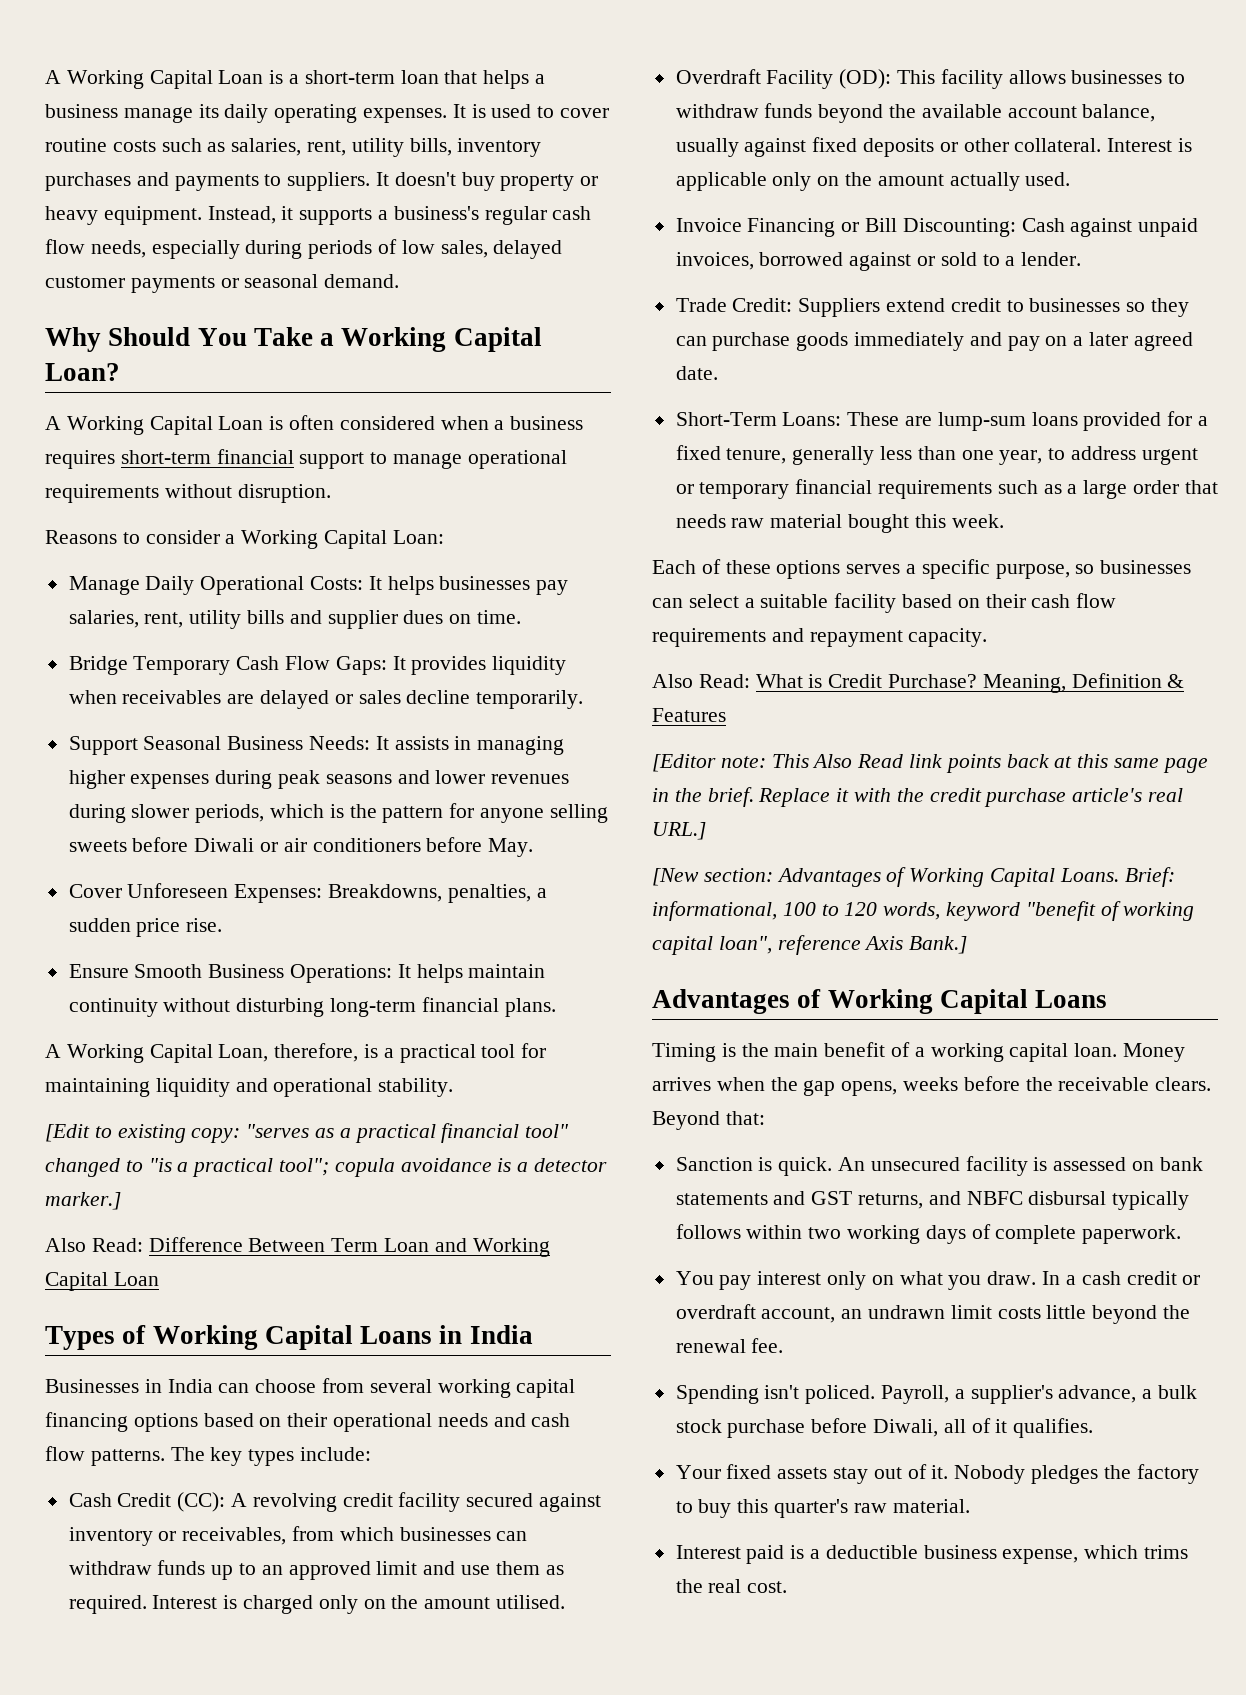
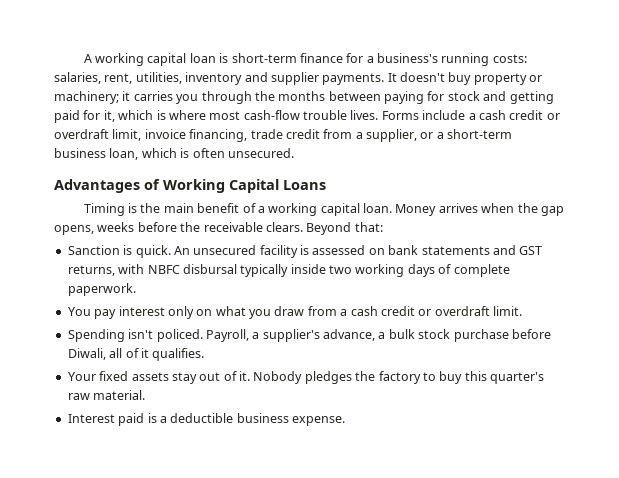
[45,70,546,89] [45,104,610,123] [45,138,542,157] [45,172,371,191] A Working Capital Loan is a short-term loan that helps a business manage its daily operating expenses. It is used to cover routine costs such as salaries, rent, utility bills, inventory purchases and payments to suppliers. -> [83,53,527,66] [54,72,385,85] A working capital loan is short-term finance for a business's running costs: salaries, rent, utilities, inventory and supplier payments.
[45,206,592,225] [45,239,563,259] [45,274,400,293] [45,327,542,352] [45,363,120,381] [45,415,584,435] [45,449,567,469] [45,484,331,503] [45,530,444,549] [68,576,569,595] [68,610,522,629] [68,656,567,675] [68,690,584,709] [68,736,565,755] [68,770,570,789] [68,803,608,823] [68,837,534,857] [68,883,547,903] [68,918,223,937] [68,964,546,983] [68,997,556,1017] [45,1043,547,1063] [45,1078,454,1097] [45,1123,570,1143] [45,1158,608,1177] [45,1192,121,1210] [45,1237,550,1257] [45,1272,159,1291] [45,1325,533,1350] [45,1378,576,1398] [45,1412,571,1432] [45,1446,372,1466] [68,1492,602,1512] [68,1526,528,1546] [68,1560,564,1580] [68,1595,566,1614] [675,69,1186,89] [675,103,1156,123] [675,137,1193,157] [675,172,1071,191] [675,218,1199,237] [675,252,1082,271] [675,298,1190,317] [675,332,1193,351] [675,366,718,380] [675,411,1209,431] [675,445,1198,465] [675,479,1218,499] [675,514,1004,533] [652,559,1192,579] [652,593,1117,613] [652,628,988,647] [652,673,1185,693] [652,708,726,722] [652,754,1208,773] [652,787,1184,807] [652,822,706,840] [652,867,1175,887] [652,901,1195,921] [652,935,968,955] heavy equipment. Instead, it supports a business's regular cash flow needs, especially during periods of low sales, delayed customer payments or seasonal demand. // Why Should You Take a Working Capital Loan? // A Working Capital Loan is often considered when a business requires short-term financial support to manage operational requirements without disruption. // Reasons to consider a Working Capital Loan: // Manage Daily Operational Costs: It helps businesses pay salaries, rent, utility bills and supplier dues on time. // Bridge Temporary Cash Flow Gaps: It provides liquidity when receivables are delayed or sales decline temporarily. // Support Seasonal Business Needs: It assists in managing higher expenses during peak seasons and lower revenues during slower periods, which is the pattern for anyone selling sweets before Diwali or air conditioners before May. // Cover Unforeseen Expenses: Breakdowns, penalties, a sudden price rise. // Ensure Smooth Business Operations: It helps maintain continuity without disturbing long-term financial plans. // A Working Capital Loan, therefore, is a practical tool for maintaining liquidity and operational stability. // [Edit to existing copy: "serves as a practical financial tool" changed to "is a practical tool"; copula avoidance is a detector marker.] // Also Read: Difference Between Term Loan and Working Capital Loan // Types of Working Capital Loans in India // Businesses in India can choose from several working capital financing options based on their operational needs and cash flow patterns. The key types include: // Cash Credit (CC): A revolving credit facility secured against inventory or receivables, from which businesses can withdraw funds up to an approved limit and use them as required. Interest is charged only on the amount utilised. // Overdraft Facility (OD): This facility allows businesses to withdraw funds beyond the available account balance, usually against fixed deposits or other collateral. Interest is applicable only on the amount actually used. // Invoice Financing or Bill Discounting: Cash against unpaid invoices, borrowed against or sold to a lender. // Trade Credit: Suppliers extend credit to businesses so they can purchase goods immediately and pay on a later agreed date. // Short-Term Loans: These are lump-sum loans provided for a fixed tenure, generally less than one year, to address urgent or temporary financial requirements such as a large order that needs raw material bought this week. // Each of these options serves a specific purpose, so businesses can select a suitable facility based on their cash flow requirements and repayment capacity. // Also Read: What is Credit Purchase? Meaning, Definition & Features // [Editor note: This Also Read link points back at this same page in the brief. Replace it with the credit purchase article's real URL.] // [New section: Advantages of Working Capital Loans. Brief: informational, 100 to 120 words, keyword "benefit of working capital loan", reference Axis Bank.] -> [54,91,554,104] [54,110,560,123] [54,129,513,142] [54,148,294,160] machinery; it carries you through the months between paying for stock and getting paid for it, which is where most cash-flow trouble lives. Forms include a cash credit or overdraft limit, invoice financing, trade credit from a supplier, or a short-term business loan, which is often unsecured.
[928,1191,961,1205] and -> [118,264,145,274] with
[675,1224,803,1239] follows within -> [290,264,326,274] inside
[987,1271,1201,1285] [675,1304,1191,1324] [675,1338,784,1353] draw. In a cash credit or overdraft account, an undrawn limit costs little beyond the renewal fee. -> [274,306,522,316] draw from a cash credit or overdraft limit.
[1002,1545,1189,1564] [675,1579,788,1593] expense, which trims the real cost. -> [292,416,345,426] expense.

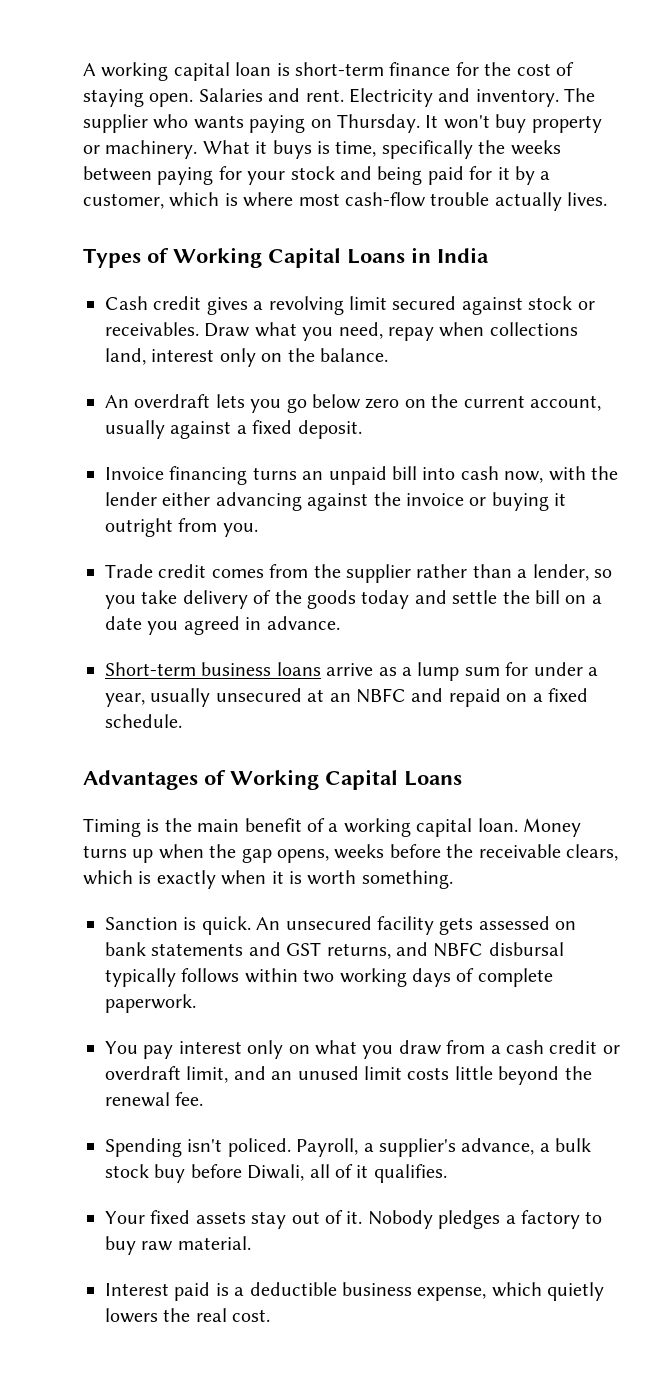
[366,53,527,66] [54,72,543,85] [54,91,326,104] a business's running costs: salaries, rent, utilities, inventory and supplier payments. It doesn't buy property or machinery; it carries you through the months -> [484,62,574,76] [83,88,596,107] [83,114,602,133] [83,140,561,159] the cost of staying open. Salaries and rent. Electricity and inventory. The supplier who wants paying on Thursday. It won't buy property or machinery. What it buys is time, specifically the weeks
(445, 96) none -> [247,171,286,185] your
[509,91,554,104] getting -> [377,166,423,185] being
[103,110,115,122] it, -> [497,166,551,185] [83,193,164,209] it by a customer,
(347, 115) none -> [494,192,562,211] actually
[381,110,560,120] [54,129,513,142] [54,148,294,160] Forms include a cash credit or overdraft limit, invoice financing, trade credit from a supplier, or a short-term business loan, which is often unsecured. -> [83,247,489,268] [105,296,595,315] [105,322,578,341] [105,348,388,367] [105,394,601,413] [105,420,362,439] [105,466,618,485] [105,492,567,511] [105,518,258,537] [105,564,612,583] [105,590,602,609] [105,616,340,635] [105,662,598,681] [105,688,588,707] [105,714,182,728] // Types of Working Capital Loans in India // Cash credit gives a revolving limit secured against stock or receivables. Draw what you need, repay when collections land, interest only on the balance. // An overdraft lets you go below zero on the current account, usually against a fixed deposit. // Invoice financing turns an unpaid bill into cash now, with the lender either advancing against the invoice or buying it outright from you. // Trade credit comes from the supplier rather than a lender, so you take delivery of the goods today and settle the bill on a date you agreed in advance. // Short-term business loans arrive as a lump sum for under a year, usually unsecured at an NBFC and repaid on a fixed schedule.
[438,203,478,213] arrives -> [83,845,154,863] turns up
[265,222,383,235] clears. Beyond that: -> [566,844,618,861] [83,870,453,889] clears, which is exactly when it is worth something.
[300,245,309,255] is -> [439,917,474,935] gets
[118,264,145,274] with -> [396,942,428,956] and
[290,264,326,274] inside -> [181,968,298,983] follows within
[493,306,522,316] limit. -> [186,1066,592,1085] [105,1092,204,1107] limit, and an unused limit costs little beyond the renewal fee.
[453,329,509,342] purchase -> [154,1164,186,1183] buy
[355,371,376,381] the -> [505,1215,516,1224] a
[464,371,544,384] this quarter's -> (136, 1245) none
[292,416,345,426] expense. -> [417,1282,605,1301] [105,1308,271,1323] expense, which quietly lowers the real cost.

